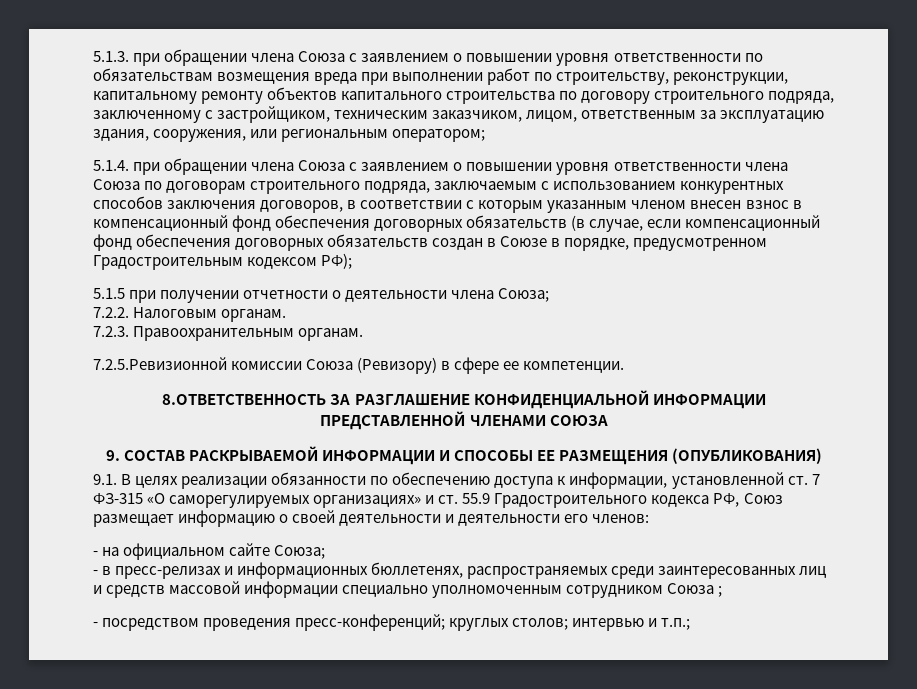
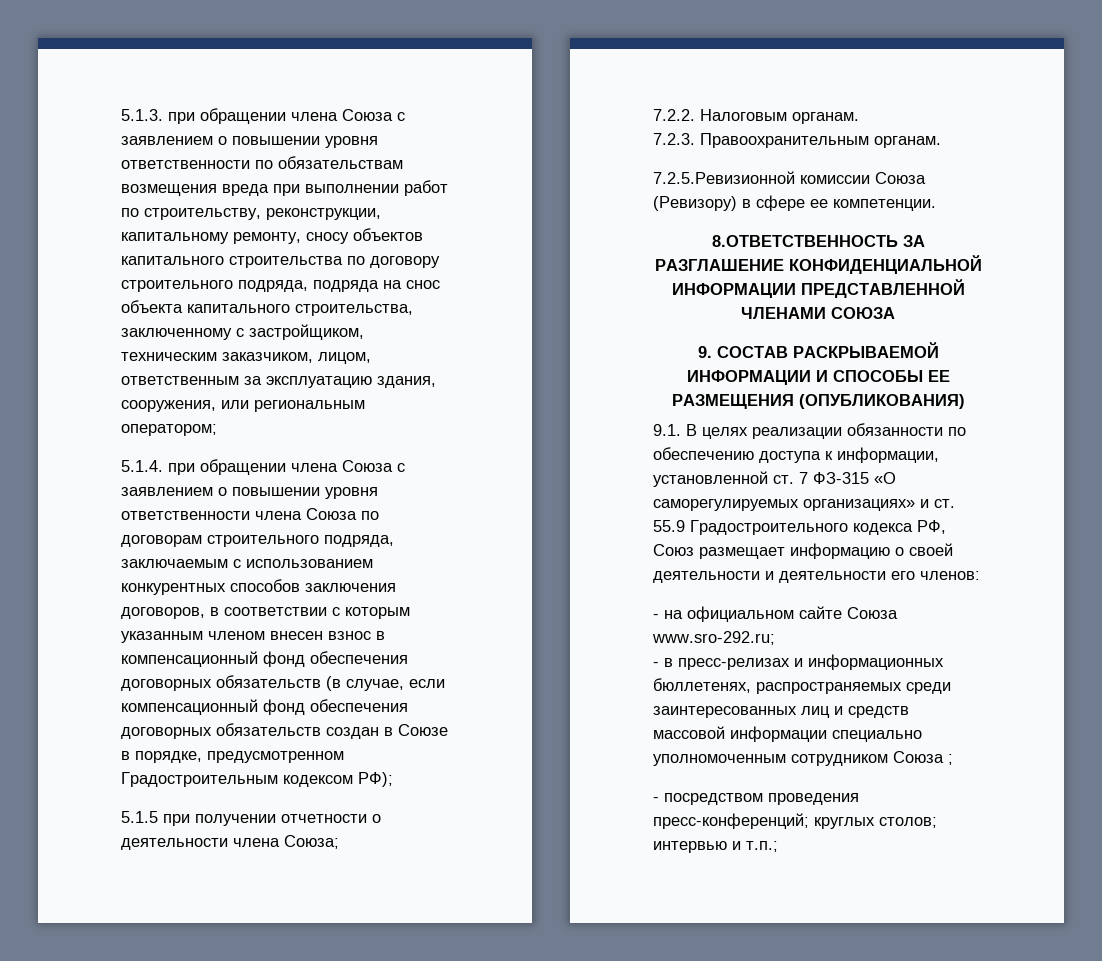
[201,91,264,104] ремонту -> [233,232,349,244] ремонту, сносу
(835, 97) none -> [313,280,440,292] [121,300,413,316] подряда на снос объекта капитального строительства,
[274,545,326,559] Союза; -> [847,607,898,619] [652,631,775,645] Союза www.sro-292.ru;

